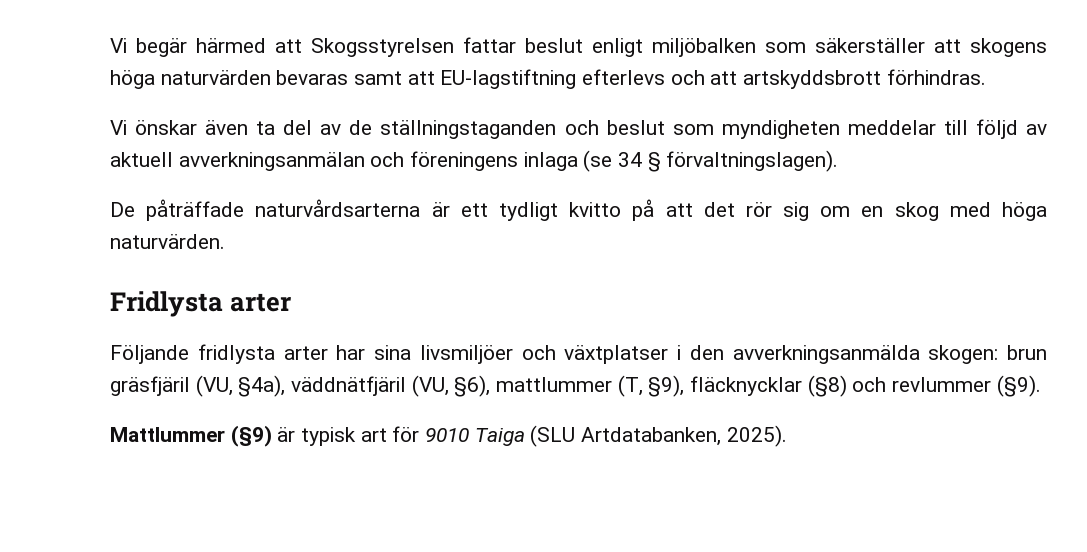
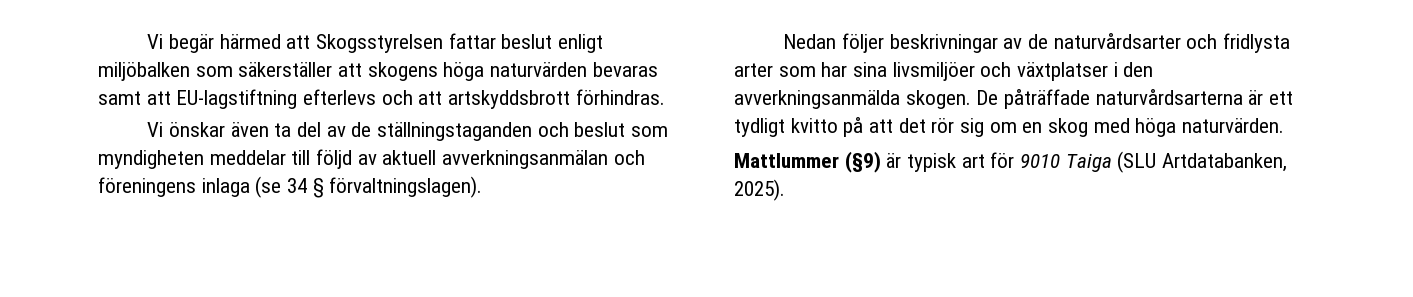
(839, 161) none -> [783,33,1291,53] [734,62,1154,81] [734,90,971,109] Nedan följer beskrivningar av de naturvårdsarter och fridlysta arter som har sina livsmiljöer och växtplatser i den avverkningsanmälda skogen.
[110,291,292,317] [110,344,1047,364] [110,375,1041,397] // Fridlysta arter // Följande fridlysta arter har sina livsmiljöer och växtplatser i den avverkningsanmälda skogen: brun gräsfjäril (VU, §4a), väddnätfjäril (VU, §6), mattlummer (T, §9), fläcknycklar (§8) och revlummer (§9). -> (1285, 125) none

